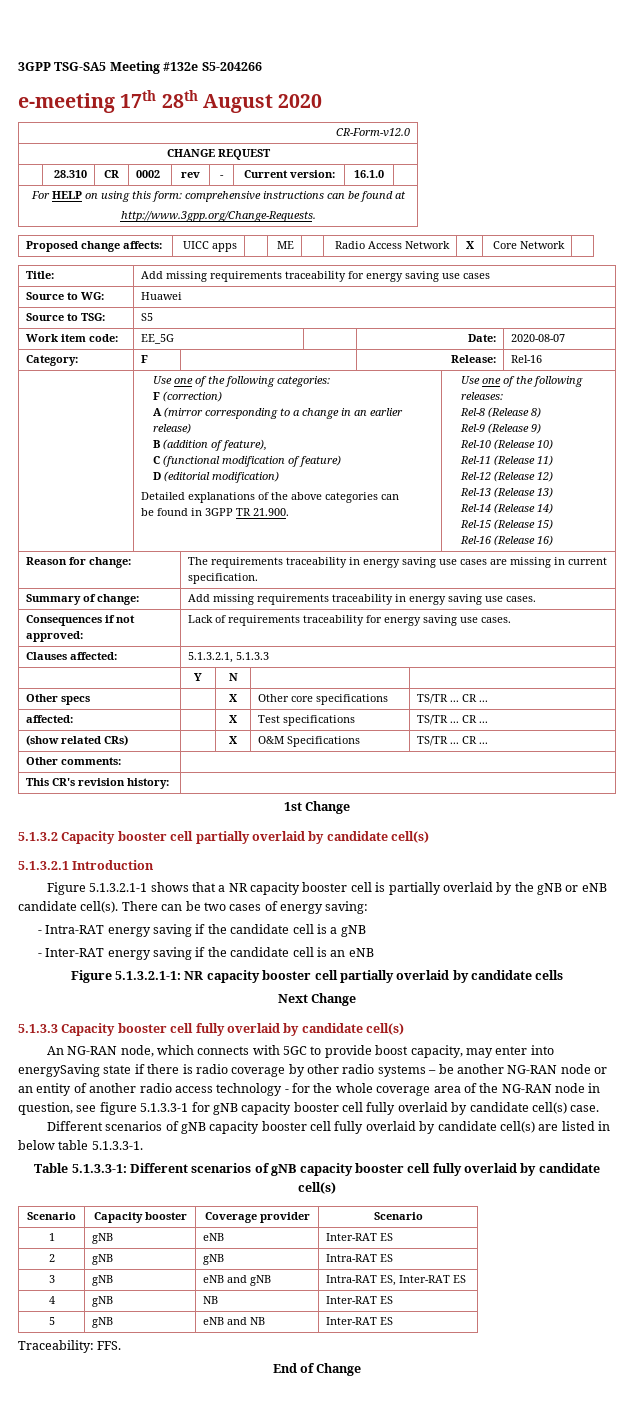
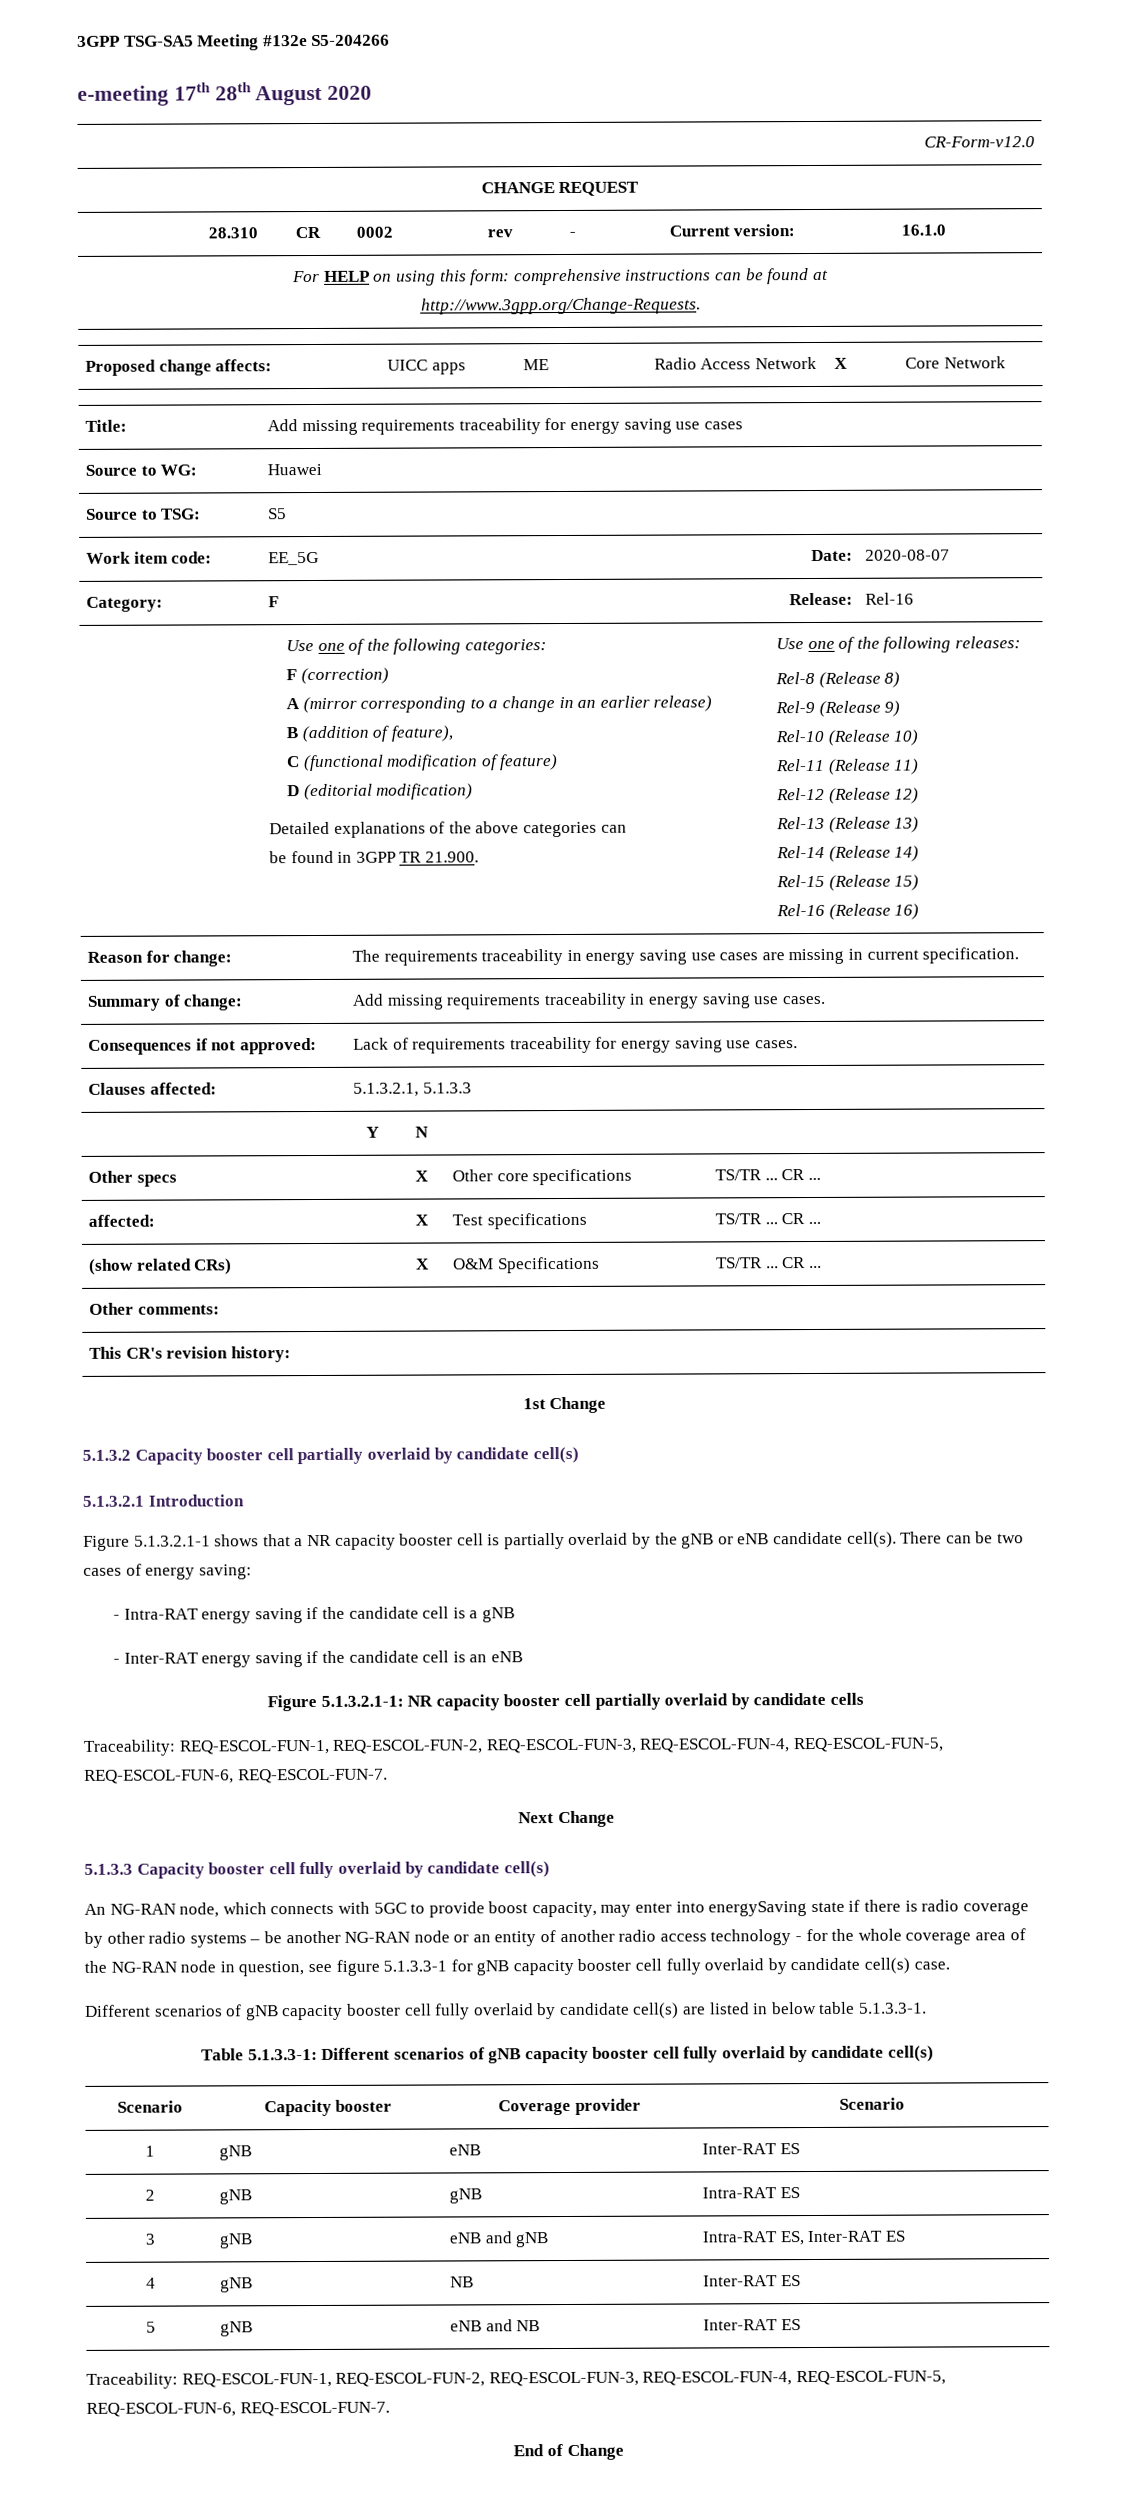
(564, 975) none -> [83,1737,944,1756] [84,1768,388,1784] // Traceability: REQ-ESCOL-FUN-1, REQ-ESCOL-FUN-2, REQ-ESCOL-FUN-3, REQ-ESCOL-FUN-4, REQ-ESCOL-FUN-5, REQ-ESCOL-FUN-6, REQ-ESCOL-FUN-7.
[97,1341,122,1350] FFS. -> [181,2370,946,2388] [86,2401,390,2417] REQ-ESCOL-FUN-1, REQ-ESCOL-FUN-2, REQ-ESCOL-FUN-3, REQ-ESCOL-FUN-4, REQ-ESCOL-FUN-5, REQ-ESCOL-FUN-6, REQ-ESCOL-FUN-7.

